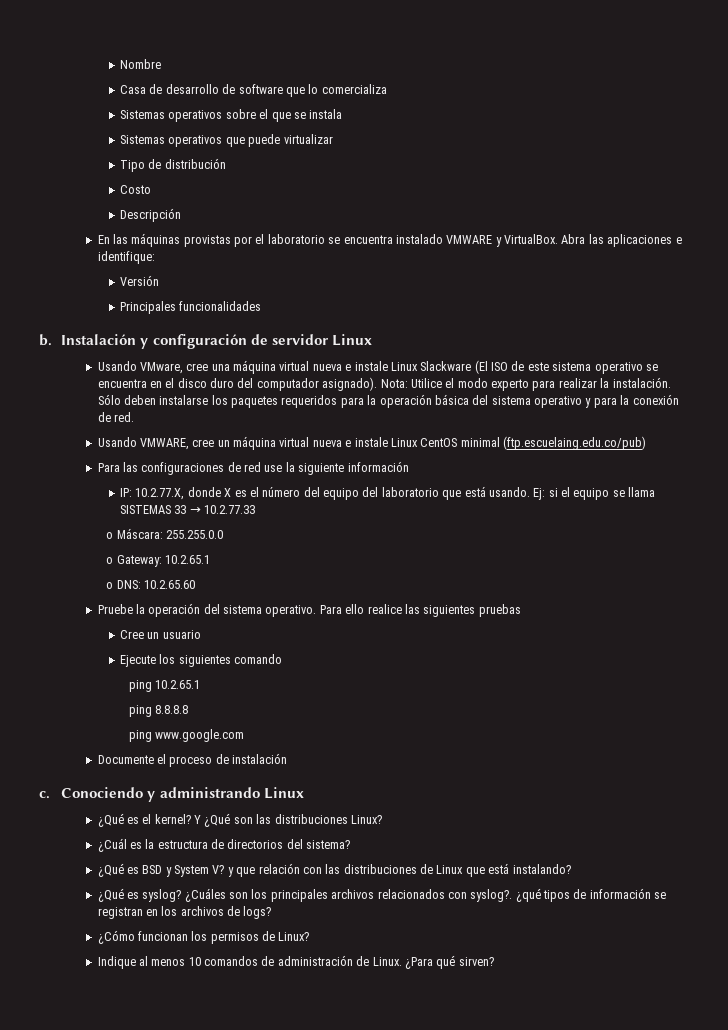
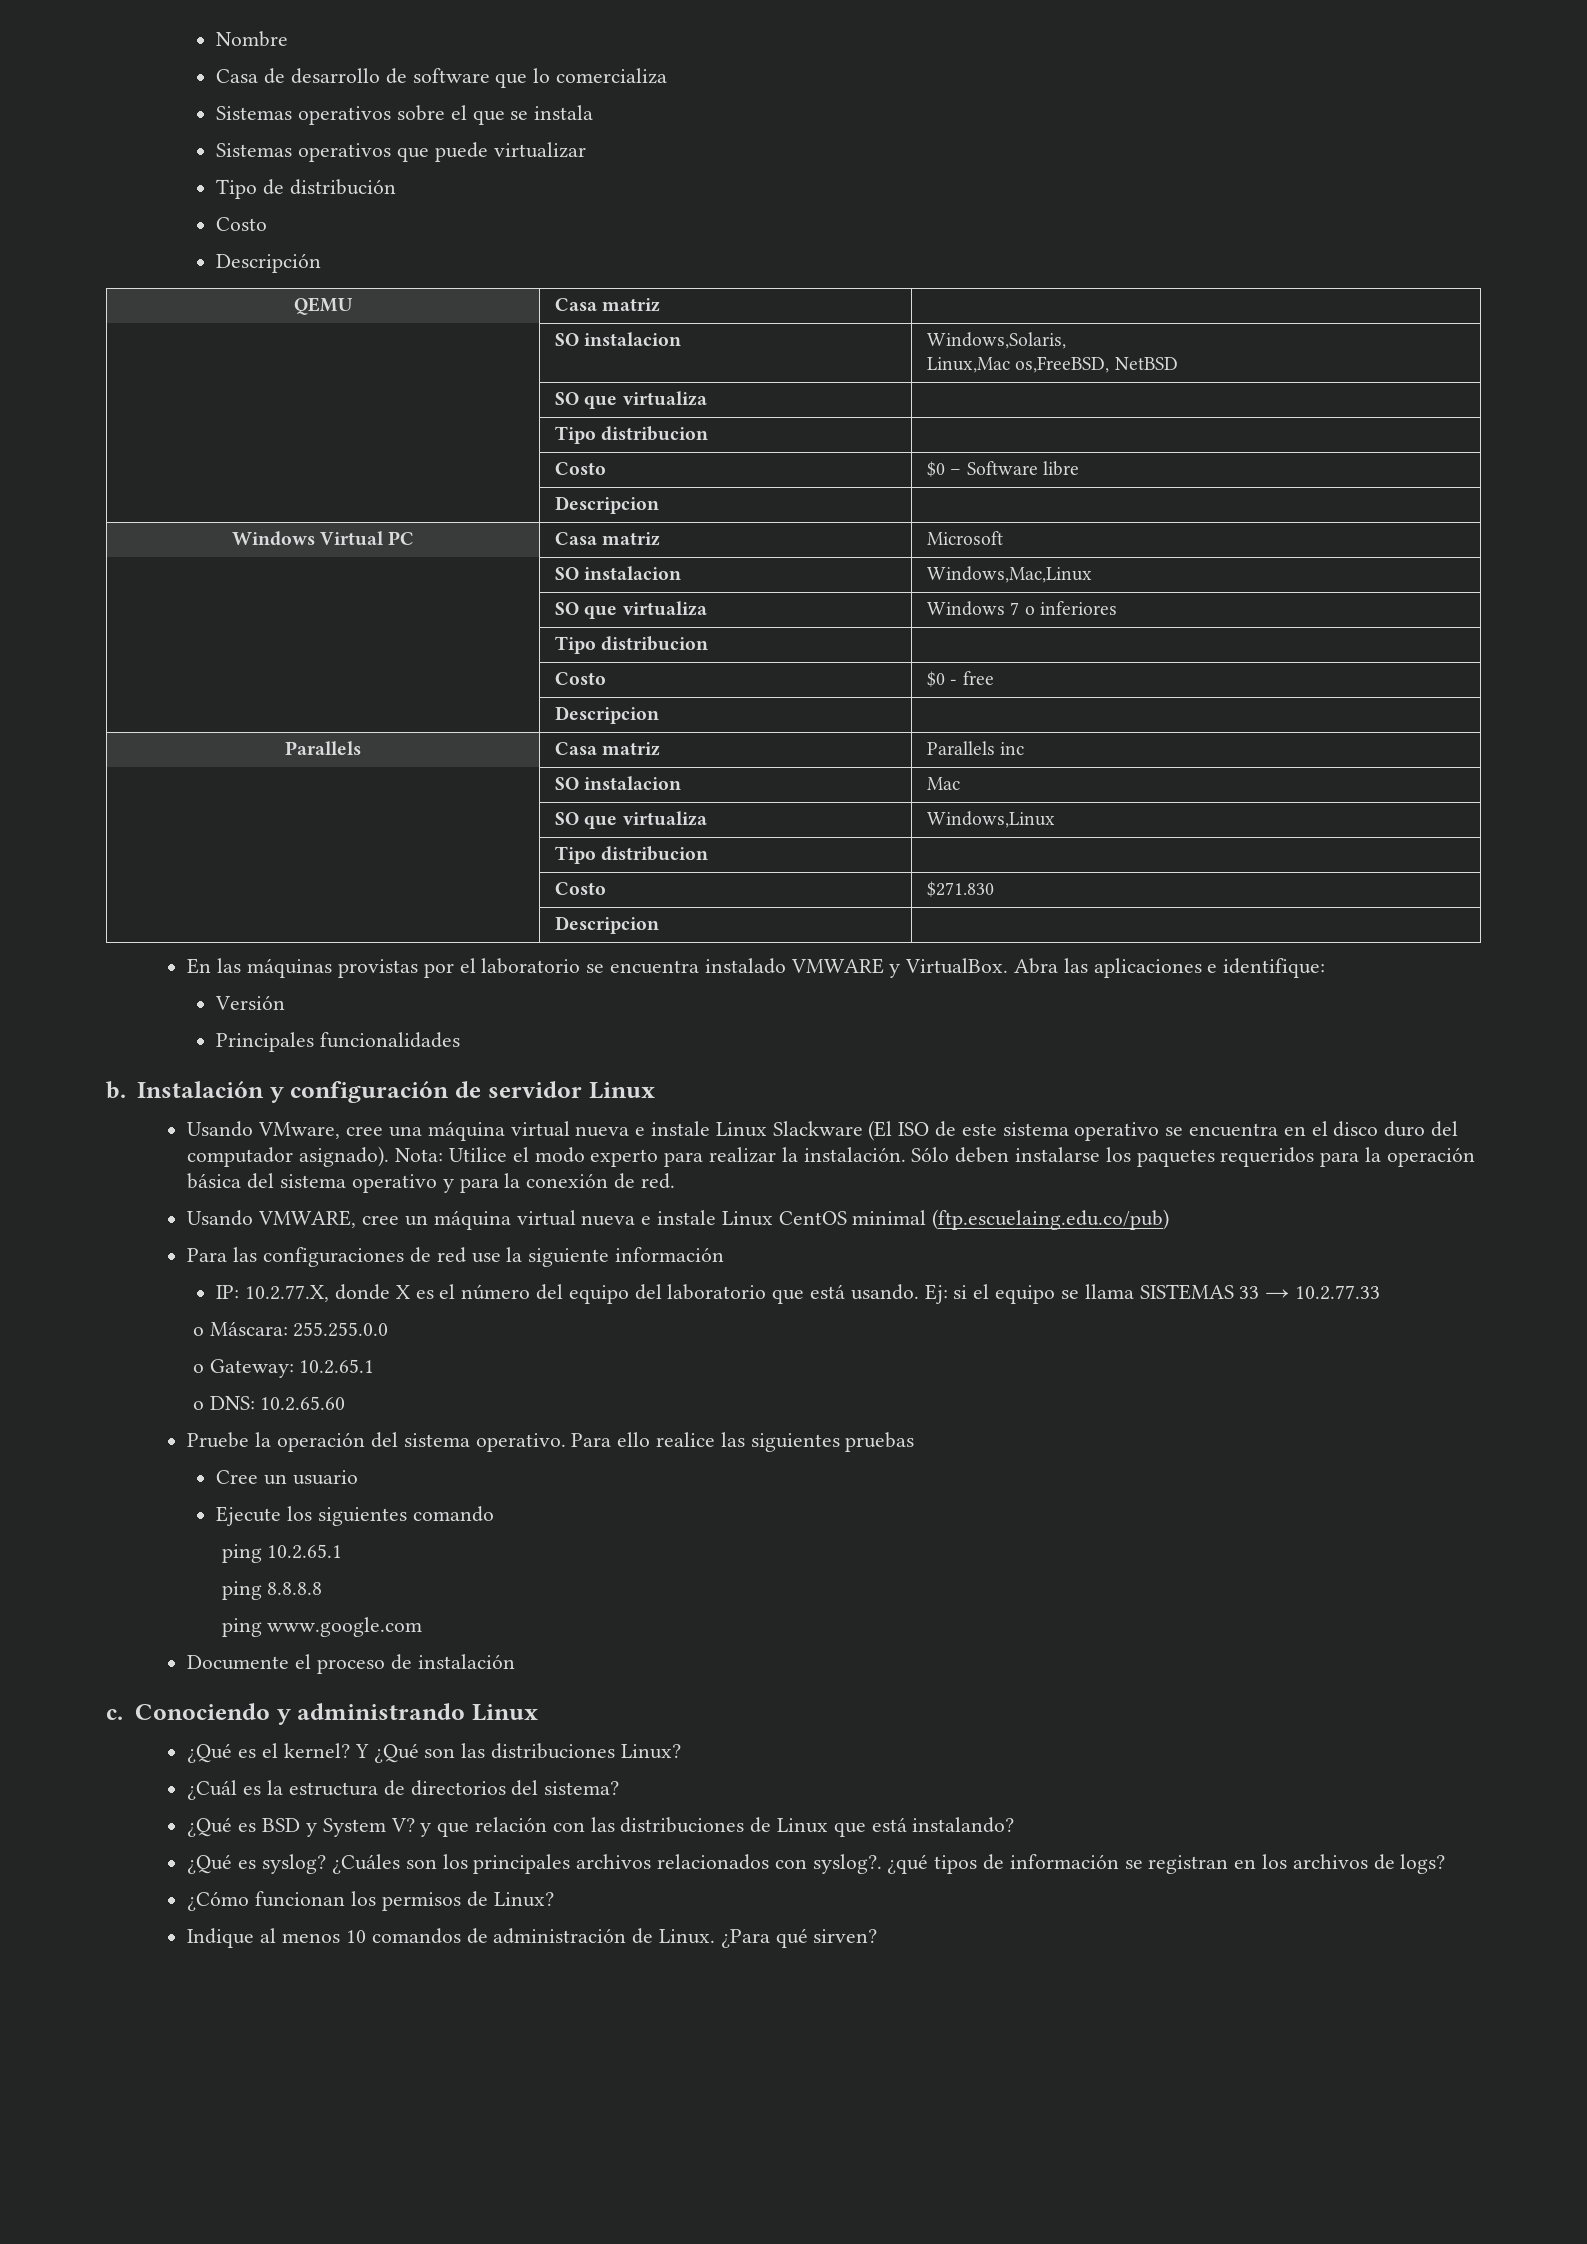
(182, 215) none -> [294,297,353,315] [554,298,661,312] [554,332,682,346] [926,332,1066,349] [926,356,1178,373] [554,391,707,409] [554,426,709,444] [554,462,606,475] [926,461,1079,477] [554,496,659,514] [231,531,415,546] [554,532,661,546] [926,531,1003,545] [554,566,682,580] [926,566,1092,583] [554,601,707,619] [926,601,1117,616] [554,636,709,654] [554,672,606,685] [926,671,994,687] [554,706,659,724] [285,741,361,755] [554,742,661,756] [926,741,1025,755] [554,776,682,790] [926,777,960,790] [554,811,707,829] [926,811,1055,828] [554,846,709,864] [554,882,606,895] [926,881,994,897] [554,916,659,934] // QEMU | Casa matriz | // | SO instalacion | Windows,Solaris, // Linux,Mac os,FreeBSD, NetBSD // | SO que virtualiza | // | Tipo distribucion | // | Costo | $0 – Software libre // | Descripcion | // Windows Virtual PC | Casa matriz | Microsoft // | SO instalacion | Windows,Mac,Linux // | SO que virtualiza | Windows 7 o inferiores // | Tipo distribucion | // | Costo | $0 - free // | Descripcion | // Parallels | Casa matriz | Parallels inc // | SO instalacion | Mac // | SO que virtualiza | Windows,Linux // | Tipo distribucion | // | Costo | $271.830 // | Descripcion |

